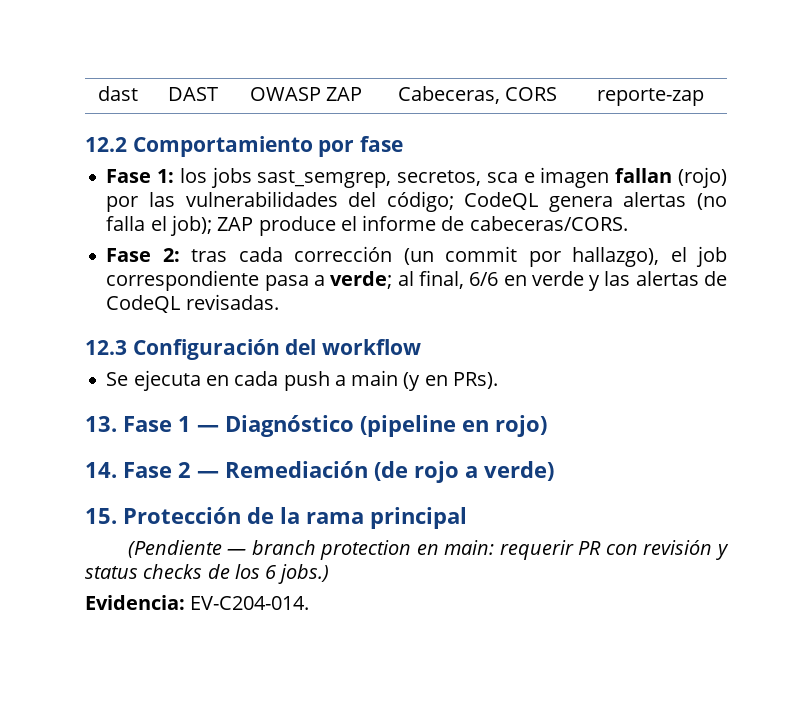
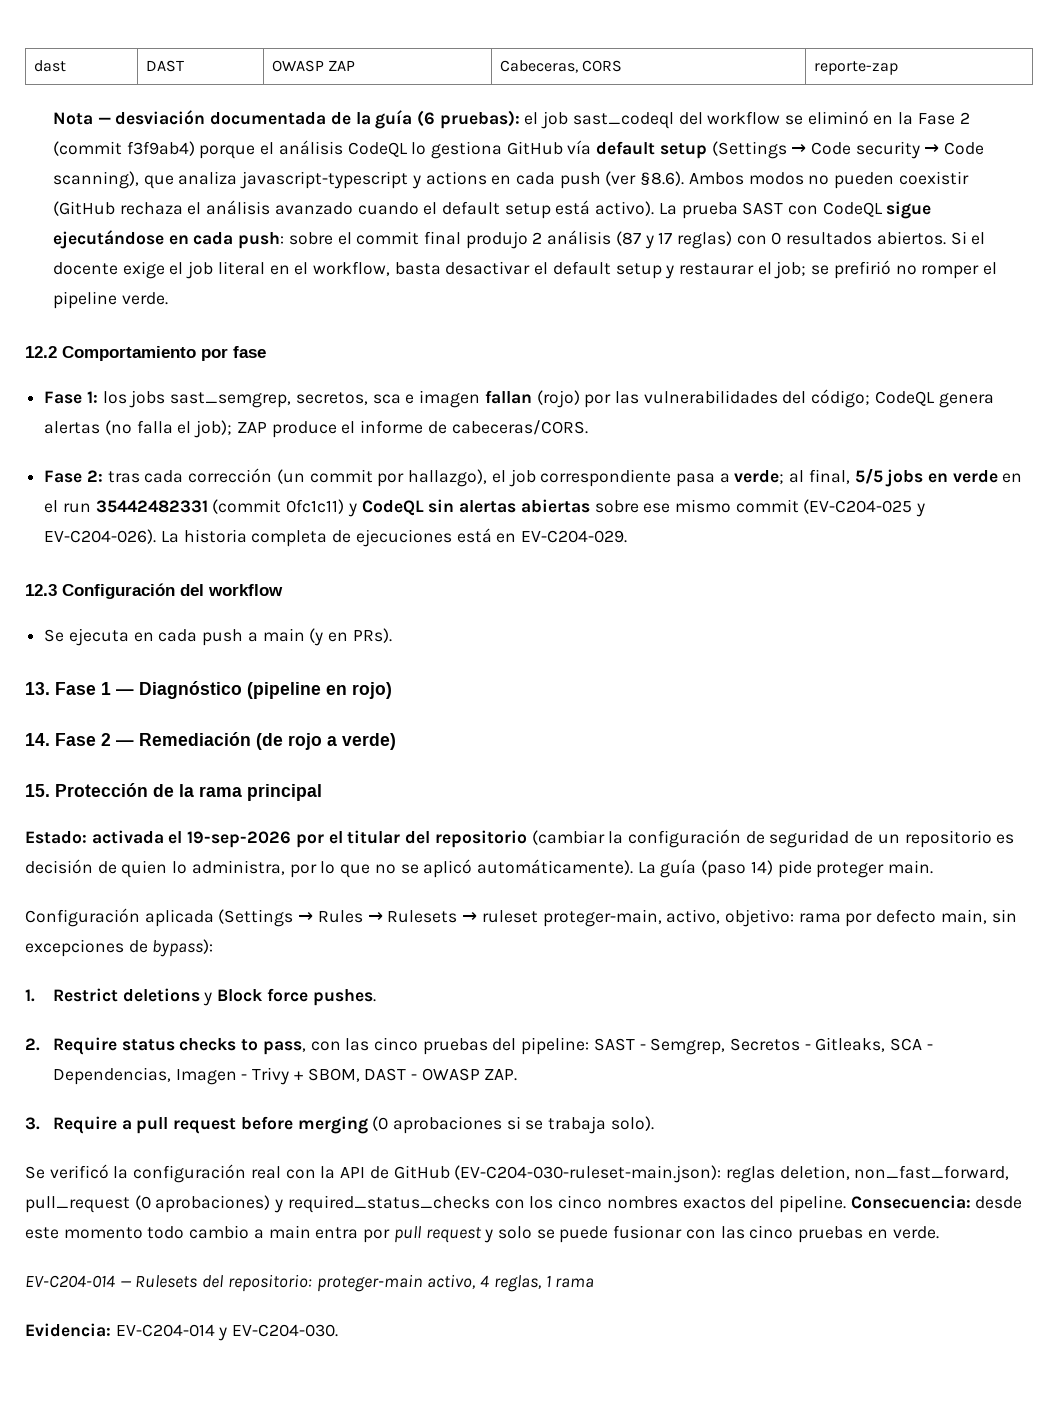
(704, 97) none -> [52,110,970,129] [52,140,985,159] [52,171,969,189] [52,200,932,219] [52,230,986,249] [52,260,998,279] [52,291,168,309] // Nota — desviación documentada de la guía (6 pruebas): el job sast_codeql del workflow se eliminó en la Fase 2 (commit f3f9ab4) porque el análisis CodeQL lo gestiona GitHub vía default setup (Settings → Code security → Code scanning), que analiza javascript-typescript y actions en cada push (ver §8.6). Ambos modos no pueden coexistir (GitHub rechaza el análisis avanzado cuando el default setup está activo). La prueba SAST con CodeQL sigue ejecutándose en cada push: sobre el commit final produjo 2 análisis (87 y 17 reglas) con 0 resultados abiertos. Si el docente exige el job literal en el workflow, basta desactivar el default setup y restaurar el job; se prefirió no romper el pipeline verde.
[469,271,728,291] [106,294,279,313] 6/6 en verde y las alertas de CodeQL revisadas. -> [854,468,1023,487] [44,499,926,517] [44,528,628,547] 5/5 jobs en verde en el run 35442482331 (commit 0fc1c11) y CodeQL sin alertas abiertas sobre ese mismo commit (EV-C204-025 y EV-C204-026). La historia completa de ejecuciones está en EV-C204-029.
[127,540,730,560] [85,564,330,584] [85,595,310,610] (Pendiente — branch protection en main: requerir PR con revisión y status checks de los 6 jobs.) // Evidencia: EV-C204-014. -> [25,829,1015,848] [25,859,934,878] [25,908,1017,927] [25,939,214,957] [25,988,376,1006] [25,1037,933,1055] [52,1067,518,1085] [25,1116,654,1134] [25,1164,1010,1183] [25,1195,1023,1213] [25,1225,939,1243] [25,1274,595,1292] [25,1323,339,1341] Estado: activada el 19-sep-2026 por el titular del repositorio (cambiar la configuración de seguridad de un repositorio es decisión de quien lo administra, por lo que no se aplicó automáticamente). La guía (paso 14) pide proteger main. // Configuración aplicada (Settings → Rules → Rulesets → ruleset proteger-main, activo, objetivo: rama por defecto main, sin excepciones de bypass): // 1. Restrict deletions y Block force pushes. // 2. Require status checks to pass, con las cinco pruebas del pipeline: SAST - Semgrep, Secretos - Gitleaks, SCA - Dependencias, Imagen - Trivy + SBOM, DAST - OWASP ZAP. // 3. Require a pull request before merging (0 aprobaciones si se trabaja solo). // Se verificó la configuración real con la API de GitHub (EV-C204-030-ruleset-main.json): reglas deletion, non_fast_forward, pull_request (0 aprobaciones) y required_status_checks con los cinco nombres exactos del pipeline. Consecuencia: desde este momento todo cambio a main entra por pull request y solo se puede fusionar con las cinco pruebas en verde. // EV-C204-014 — Rulesets del repositorio: proteger-main activo, 4 reglas, 1 rama // Evidencia: EV-C204-014 y EV-C204-030.

